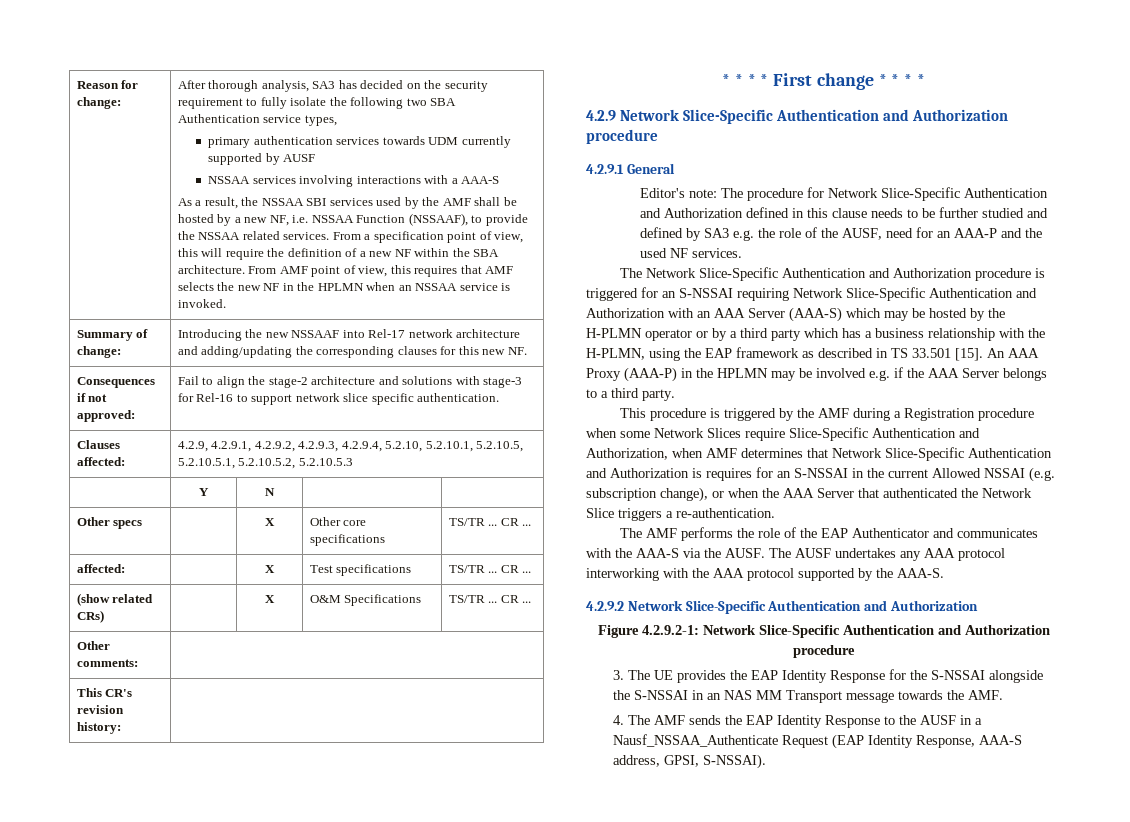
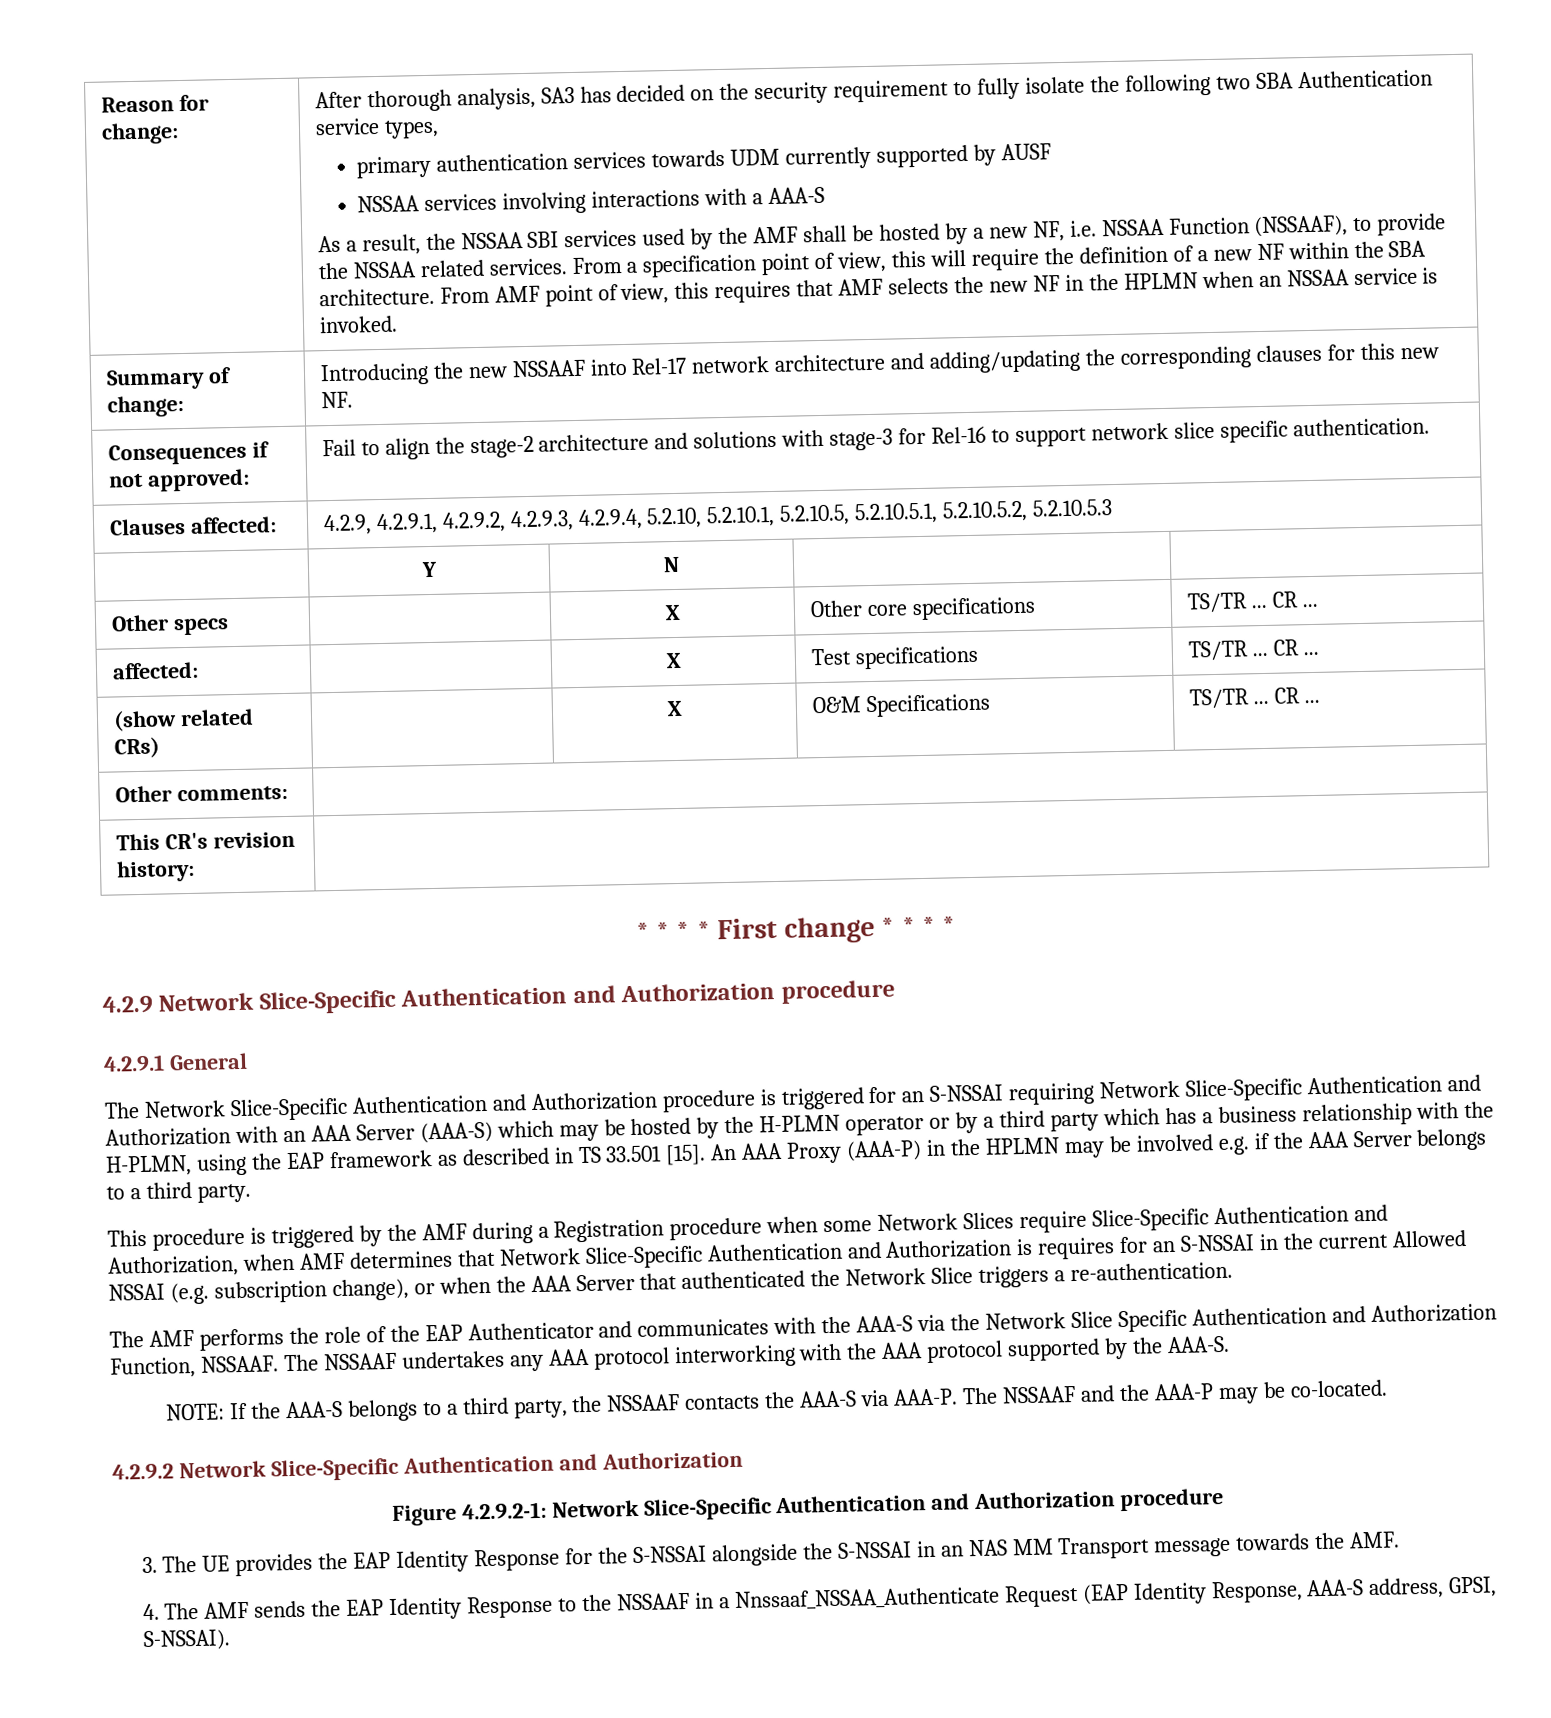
[639,187,1048,201] [639,207,1048,218] [639,227,1042,241] [639,248,742,258] // Editor's note: The procedure for Network Slice-Specific Authentication and Authorization defined in this clause needs to be further studied and defined by SA3 e.g. the role of the AUSF, need for an AAA-P and the used NF services. -> (248, 1061) none
[725,548,831,558] AUSF. The AUSF -> [985,1303,1497,1333] [110,1352,397,1379] Network Slice Specific Authentication and Authorization Function, NSSAAF. The NSSAAF
(944, 573) none -> [166,1379,1388,1422] // NOTE: If the AAA-S belongs to a third party, the NSSAAF contacts the AAA-S via AAA-P. The NSSAAF and the AAA-P may be co-located.
[919,715,956,725] AUSF -> [615,1592,690,1611] NSSAAF
[612,734,778,747] Nausf_NSSAA_Authenticate -> [733,1586,1000,1611] Nnssaaf_NSSAA_Authenticate

